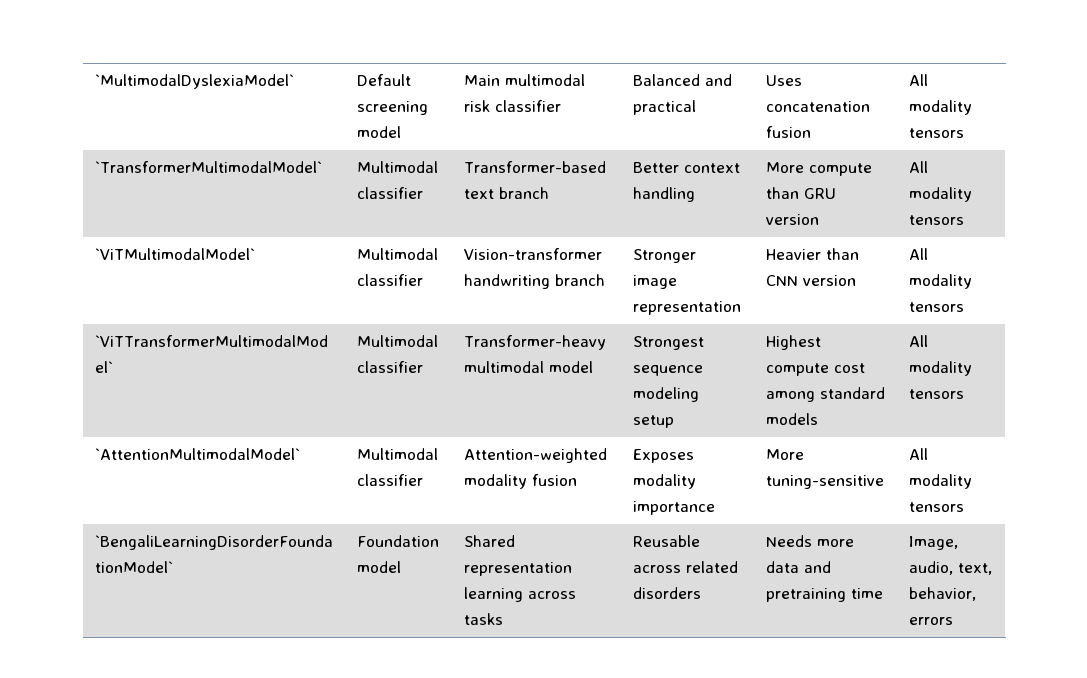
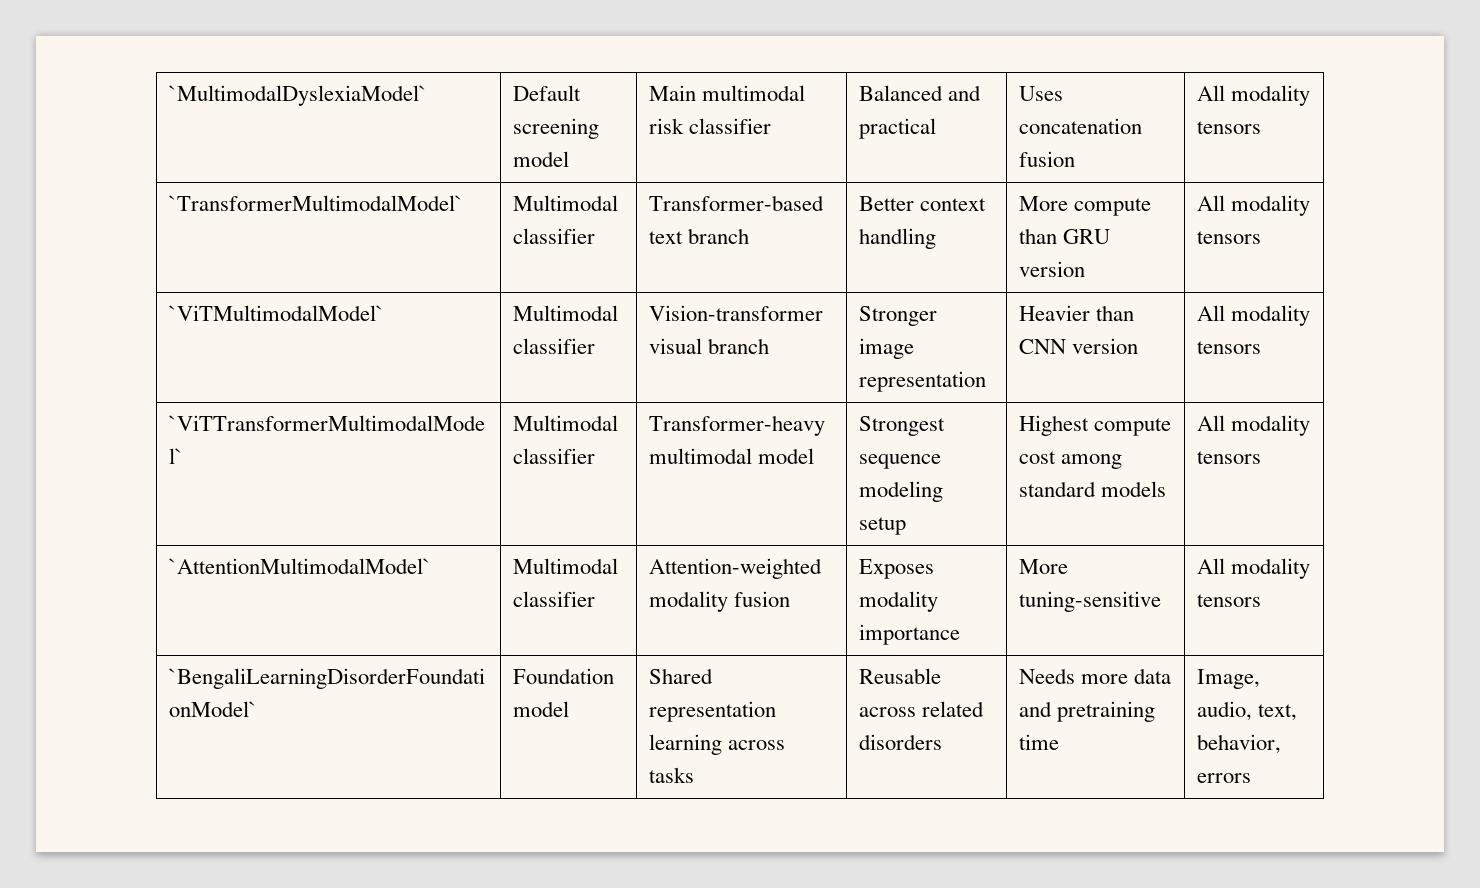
[463,274,550,289] handwriting -> [648,338,702,354] visual

